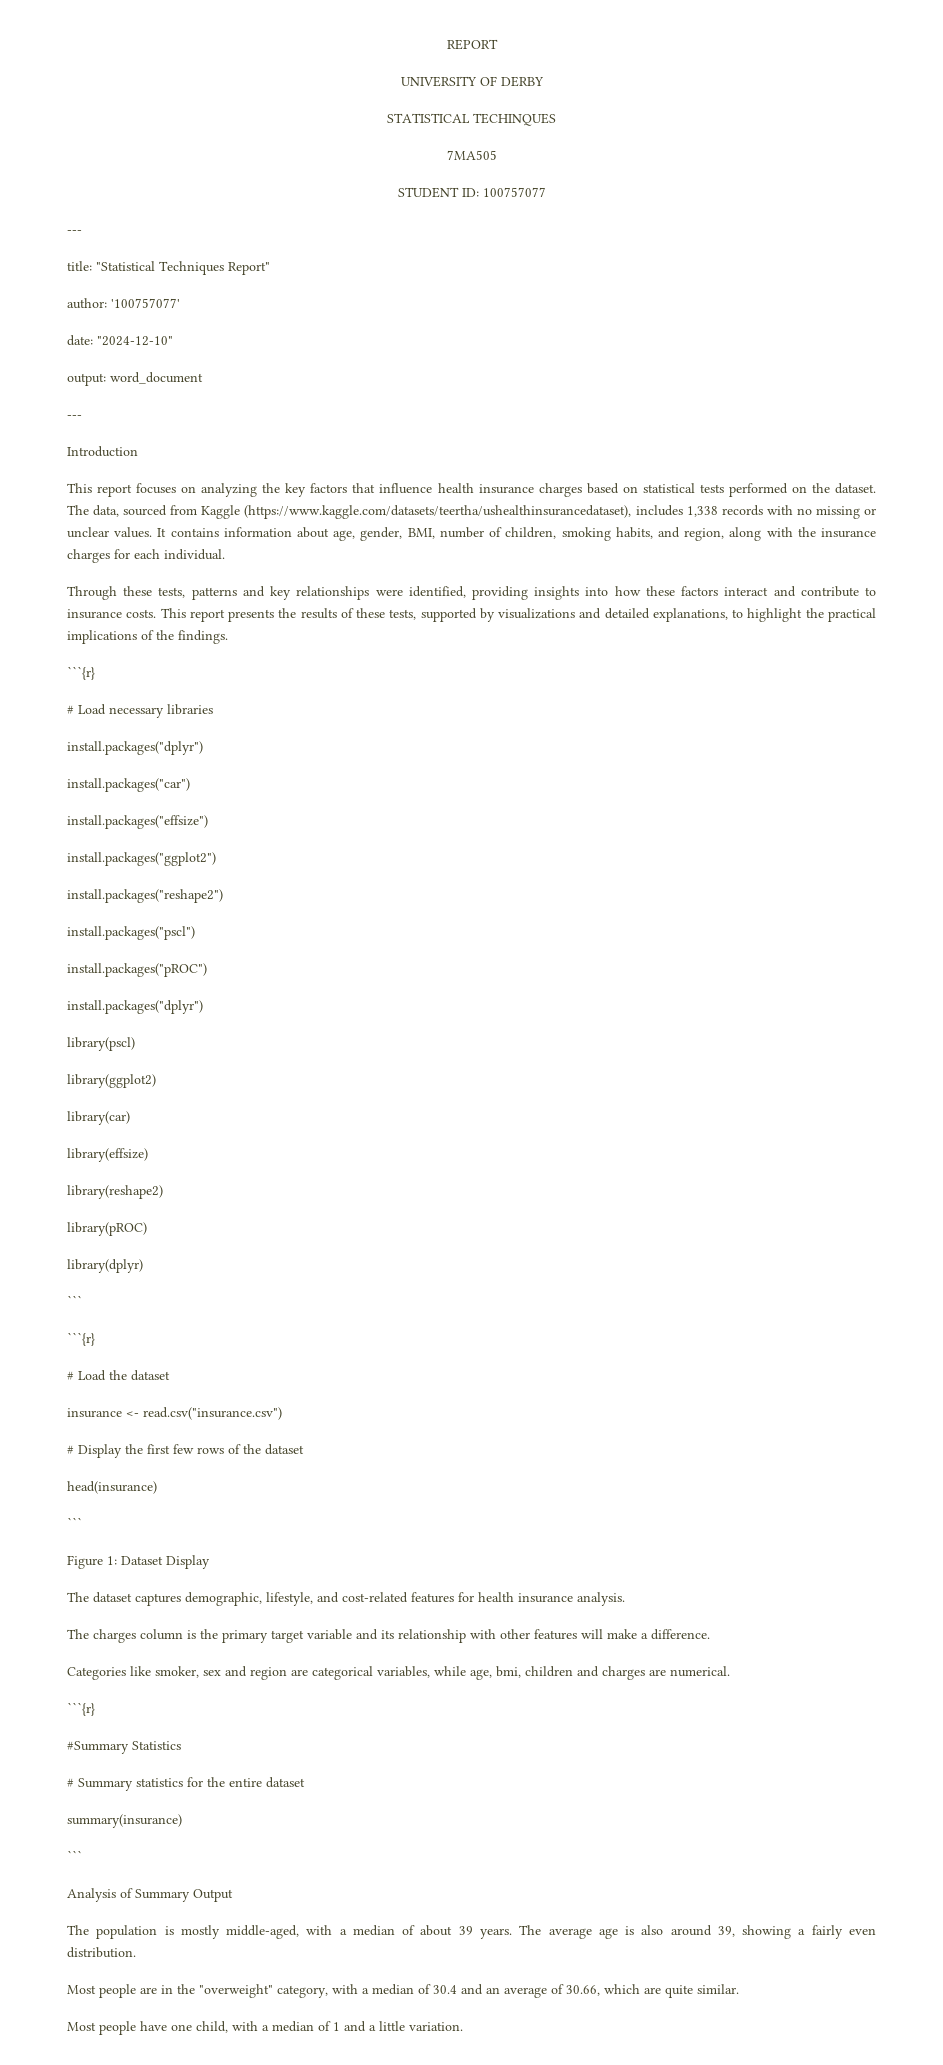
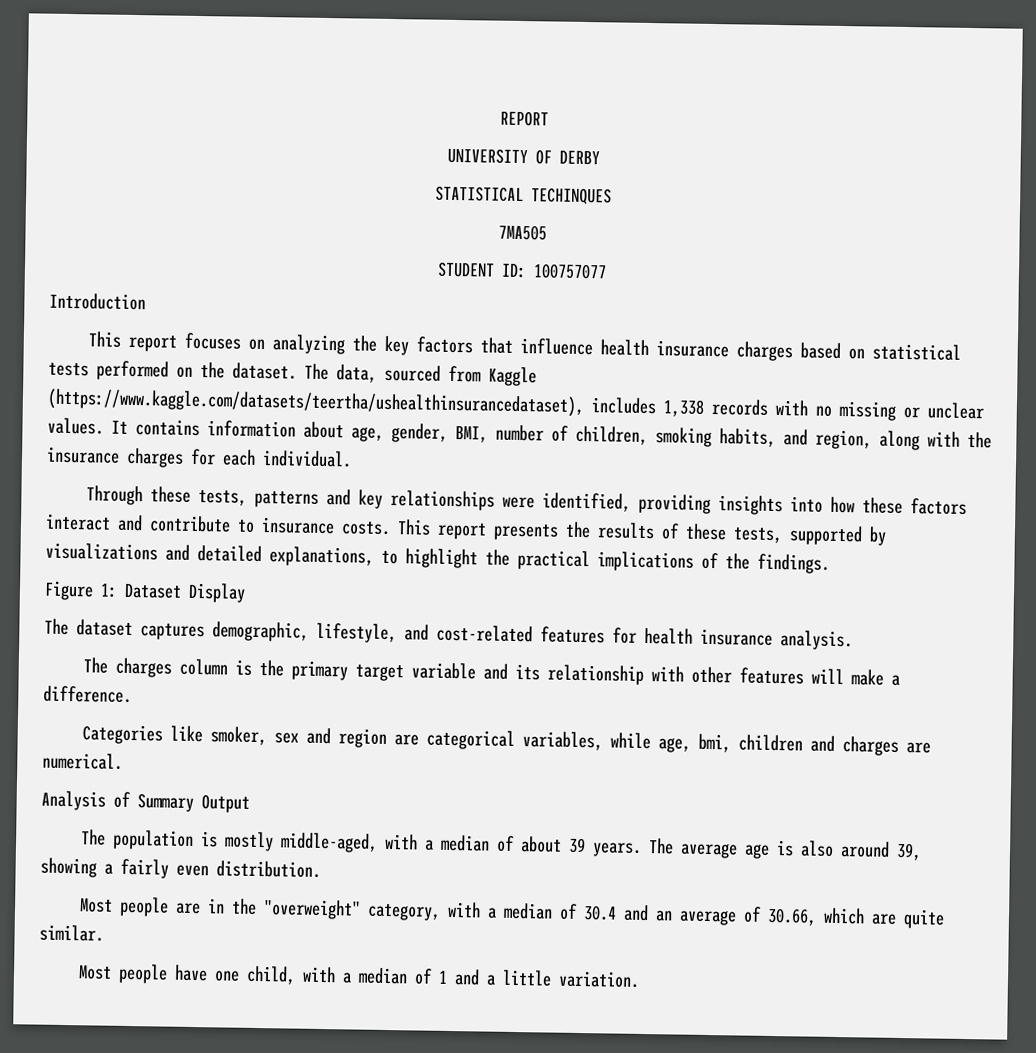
[67,230,82,234] [67,261,270,275] [67,298,180,309] [67,335,173,346] [67,372,203,386] [67,415,82,419] // --- // title: "Statistical Techniques Report" // author: '100757077' // date: "2024-12-10" // output: word_document // --- -> (607, 271) none
[67,666,95,680] [67,704,213,718] [67,741,203,755] [67,778,190,792] [67,815,208,829] [67,852,216,866] [67,889,223,903] [67,926,195,940] [67,963,207,977] [67,1000,203,1014] [67,1037,135,1051] [67,1074,156,1088] [67,1111,130,1125] [67,1148,148,1162] [67,1185,163,1199] [67,1222,147,1236] [67,1259,143,1273] [67,1295,82,1306] [67,1332,95,1346] [67,1370,170,1381] [67,1407,282,1420] [67,1444,304,1458] [67,1481,157,1494] [67,1517,82,1528] // ```{r} // # Load necessary libraries // install.packages("dplyr") // install.packages("car") // install.packages("effsize") // install.packages("ggplot2") // install.packages("reshape2") // install.packages("pscl") // install.packages("pROC") // install.packages("dplyr") // library(pscl) // library(ggplot2) // library(car) // library(effsize) // library(reshape2) // library(pROC) // library(dplyr) // ``` // ```{r} // # Load the dataset // insurance <- read.csv("insurance.csv") // # Display the first few rows of the dataset // head(insurance) // ``` -> (830, 563) none
[67,1702,95,1716] [67,1741,181,1754] [67,1777,305,1791] [67,1814,182,1828] [67,1850,82,1861] // ```{r} // #Summary Statistics // # Summary statistics for the entire dataset // summary(insurance) // ``` -> (123, 761) none

